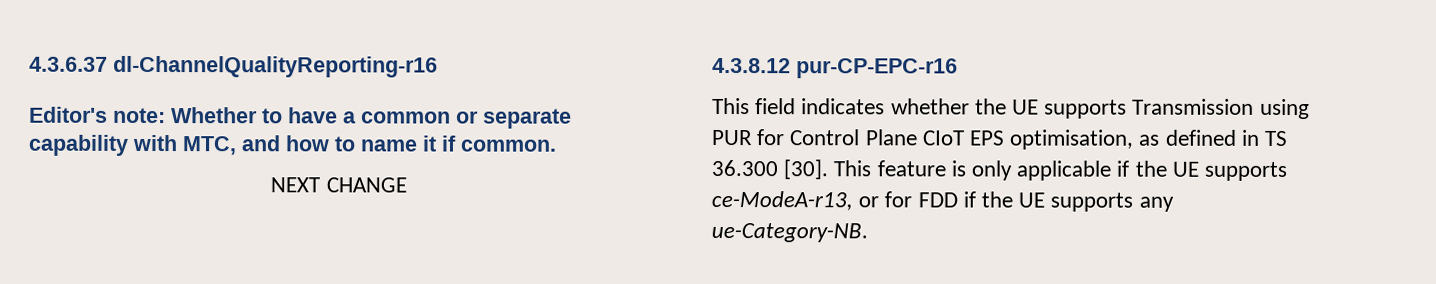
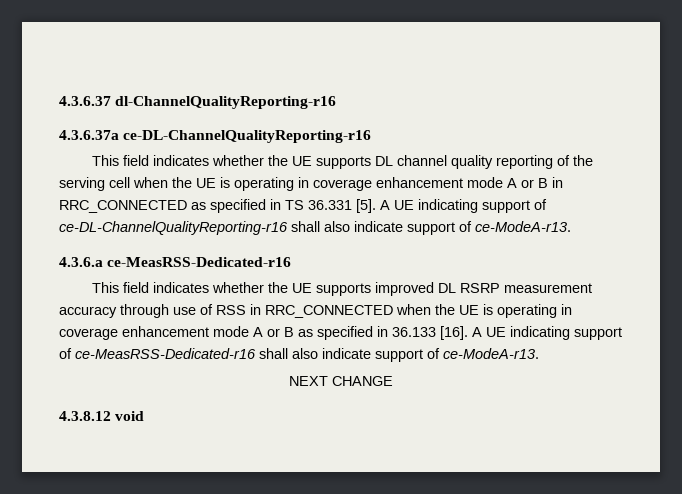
[29,106,572,129] [28,134,557,156] [270,177,407,193] [712,57,958,79] [712,97,1310,120] [711,129,1289,150] [711,159,1288,181] [711,190,1174,212] [711,222,868,243] Editor's note: Whether to have a common or separate capability with MTC, and how to name it if common. // NEXT CHANGE // 4.3.8.12 pur-CP-EPC-r16 // This field indicates whether the UE supports Transmission using PUR for Control Plane CIoT EPS optimisation, as defined in TS 36.300 [30]. This feature is only applicable if the UE supports ce-ModeA-r13, or for FDD if the UE supports any ue-Category-NB. -> [59,130,372,143] [91,155,593,169] [59,177,563,191] [59,199,547,213] [59,221,571,235] [59,257,292,267] [91,282,592,296] [59,304,572,318] [59,326,622,340] [59,348,539,362] [289,376,393,386] [59,411,145,421] 4.3.6.37a ce-DL-ChannelQualityReporting-r16 // This field indicates whether the UE supports DL channel quality reporting of the serving cell when the UE is operating in coverage enhancement mode A or B in RRC_CONNECTED as specified in TS 36.331 [5]. A UE indicating support of ce-DL-ChannelQualityReporting-r16 shall also indicate support of ce-ModeA-r13. // 4.3.6.a ce-MeasRSS-Dedicated-r16 // This field indicates whether the UE supports improved DL RSRP measurement accuracy through use of RSS in RRC_CONNECTED when the UE is operating in coverage enhancement mode A or B as specified in 36.133 [16]. A UE indicating support of ce-MeasRSS-Dedicated-r16 shall also indicate support of ce-ModeA-r13. // NEXT CHANGE // 4.3.8.12 void

